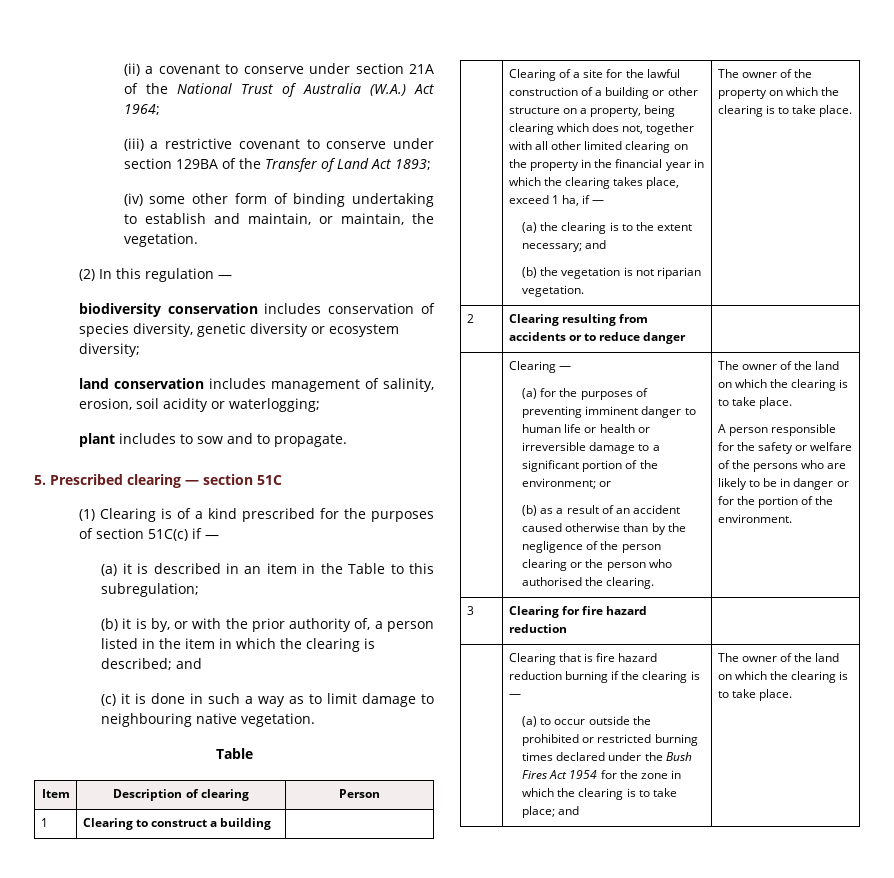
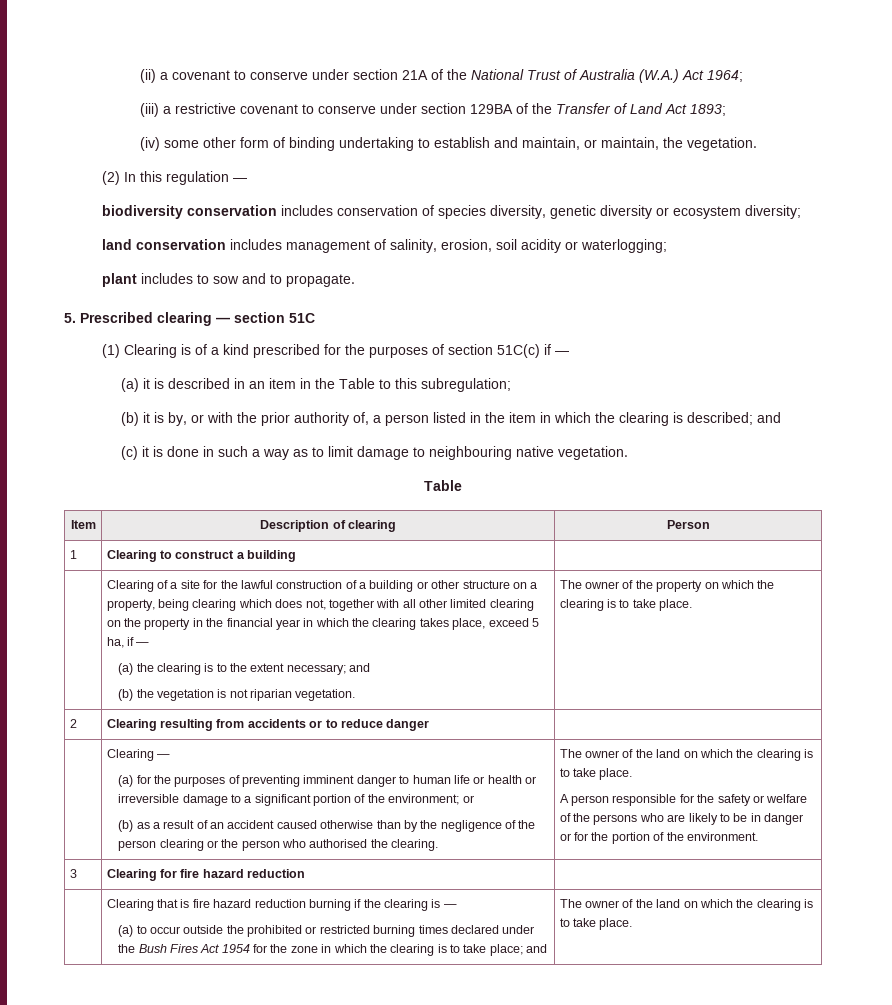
[551,195,559,204] 1 -> [531,618,539,627] 5

